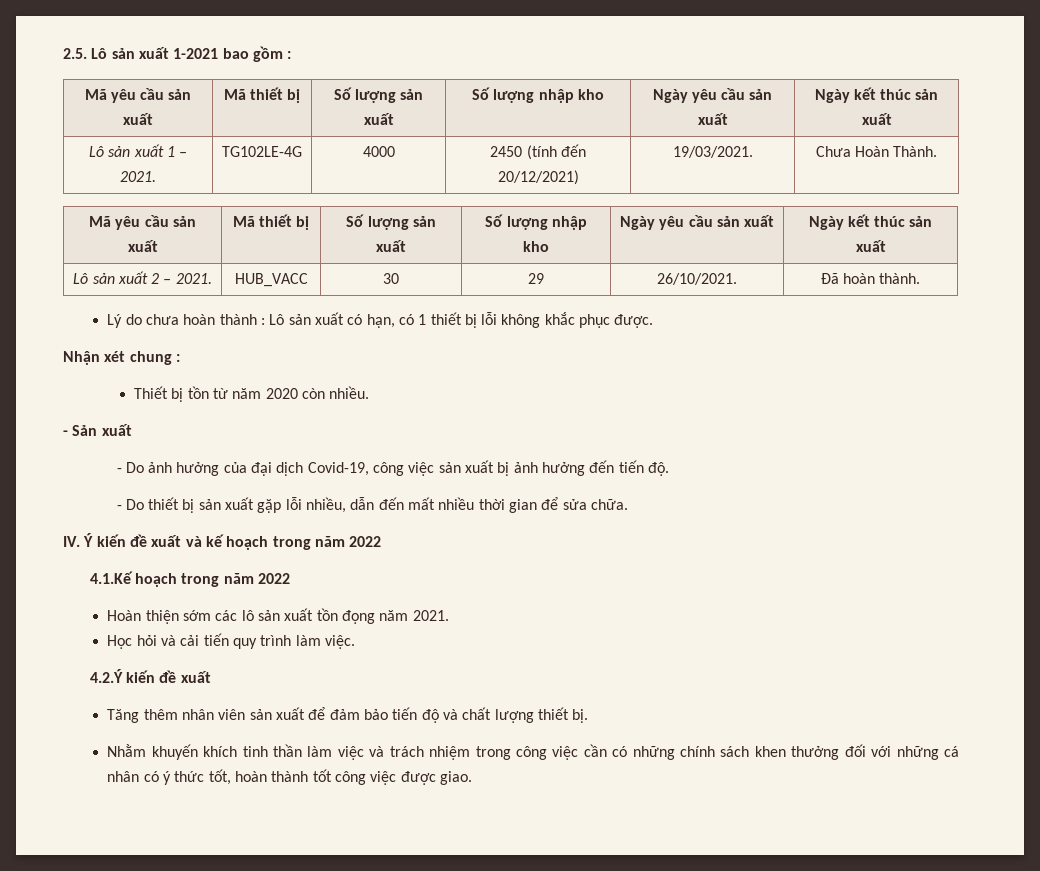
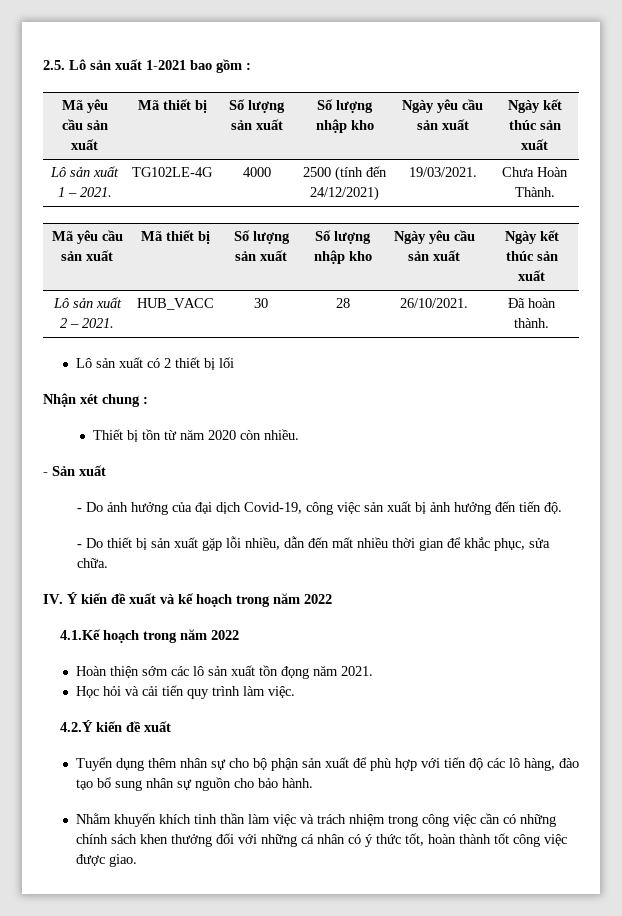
[490,146,523,157] 2450 -> [303,167,331,177] 2500
[497,170,579,185] 20/12/2021) -> [310,186,379,201] 24/12/2021)
[528,273,544,284] 29 -> [335,298,350,308] 28
[107,312,654,328] Lý do chưa hoàn thành : Lô sản xuất có hạn, có 1 thiết bị lỗi không khắc phục được. -> [75,357,234,370] Lô sản xuất có 2 thiết bị lối
(559, 503) none -> [463,537,525,551] khắc phục,
[107,707,589,723] Tăng thêm nhân viên sản xuất để đảm bảo tiến độ và chất lượng thiết bị. -> [75,757,579,771] [75,777,313,791] Tuyển dụng thêm nhân sự cho bộ phận sản xuất để phù hợp với tiến độ các lô hàng, đào tạo bổ sung nhân sự nguồn cho bảo hành.

